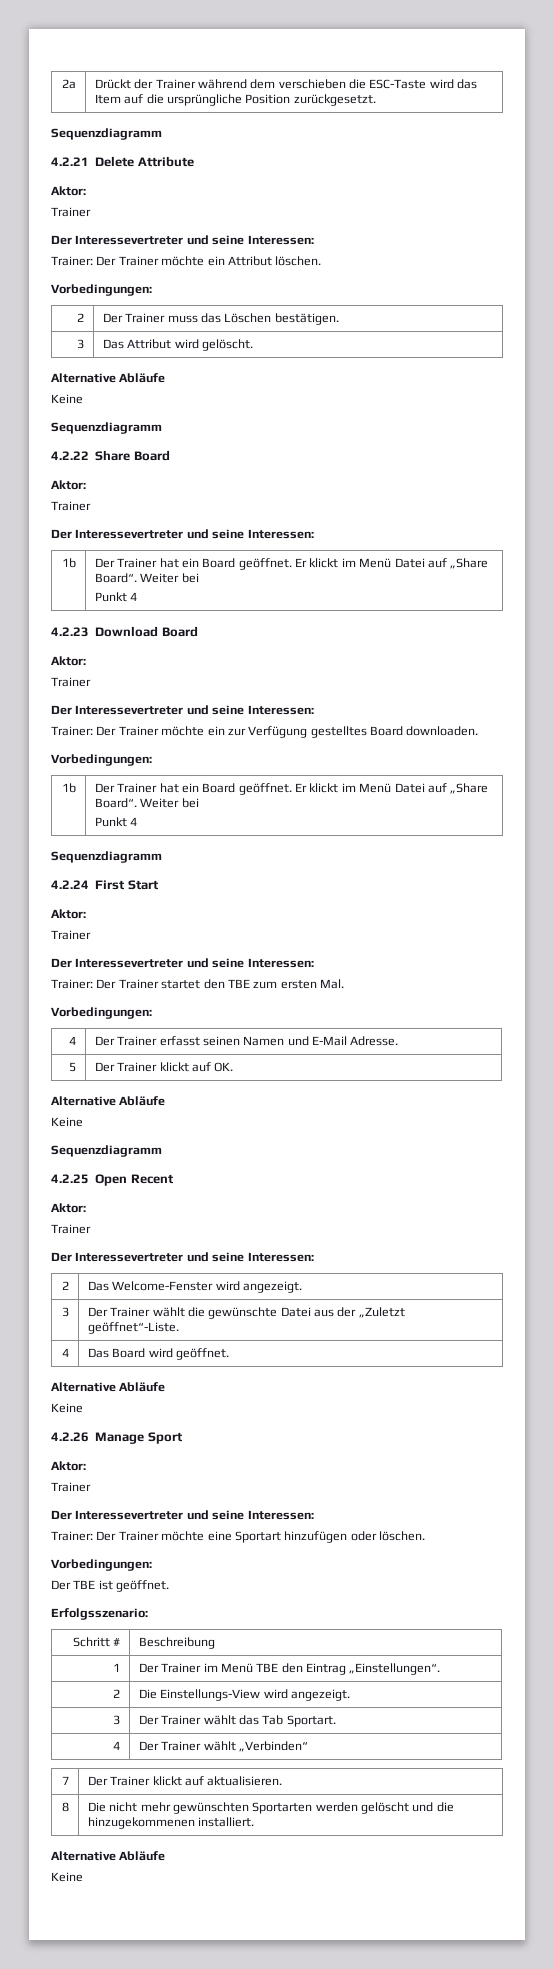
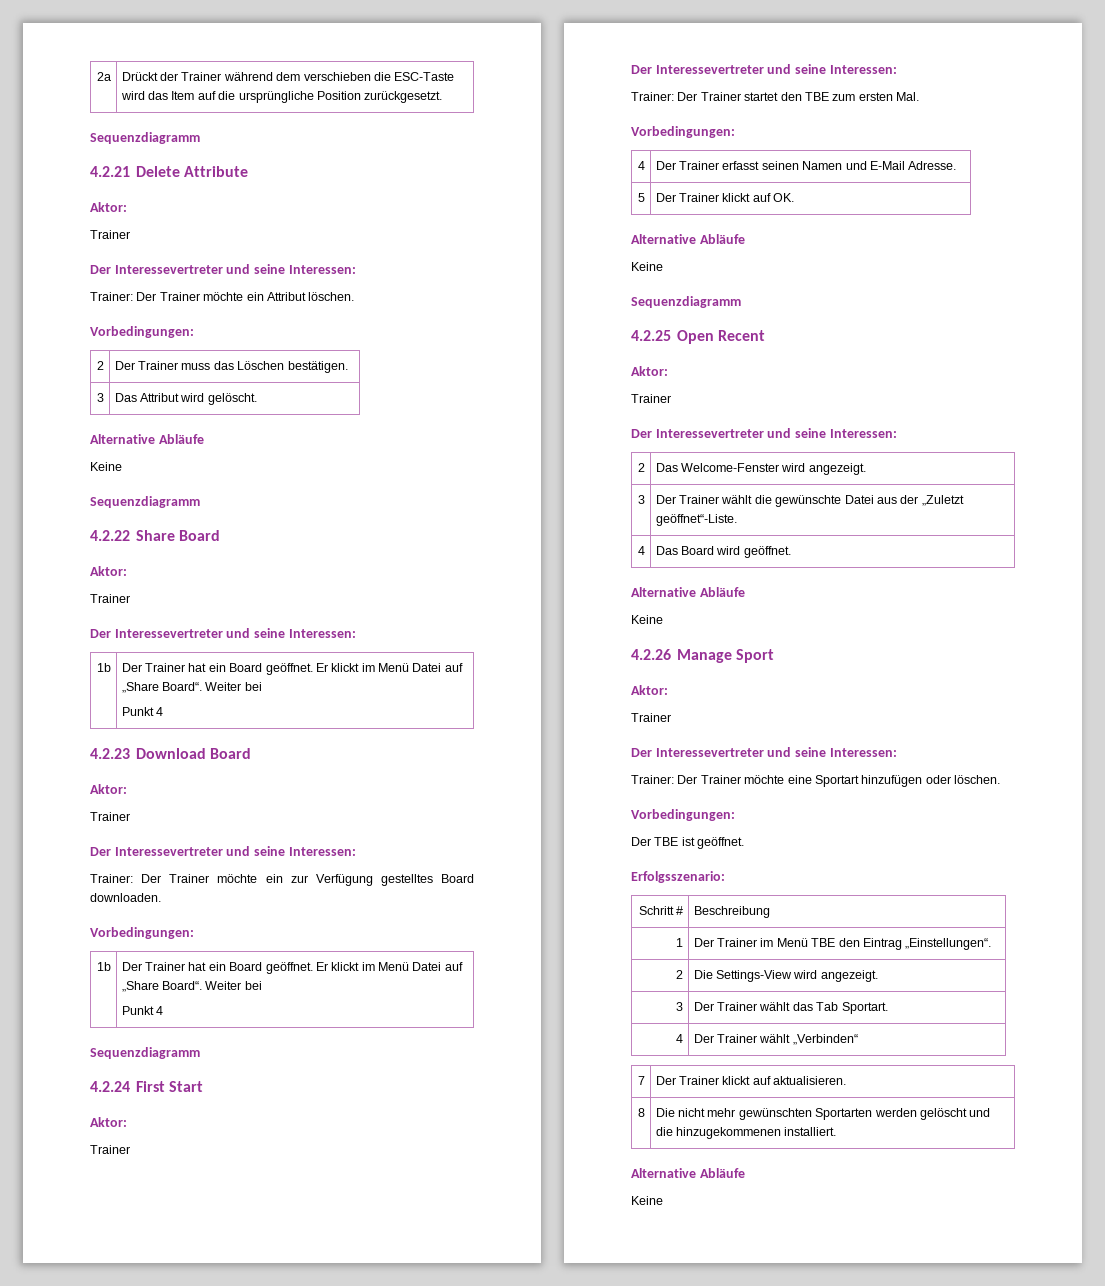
[160,1689,261,1701] Einstellungs-View -> [716,970,793,982] Settings-View

